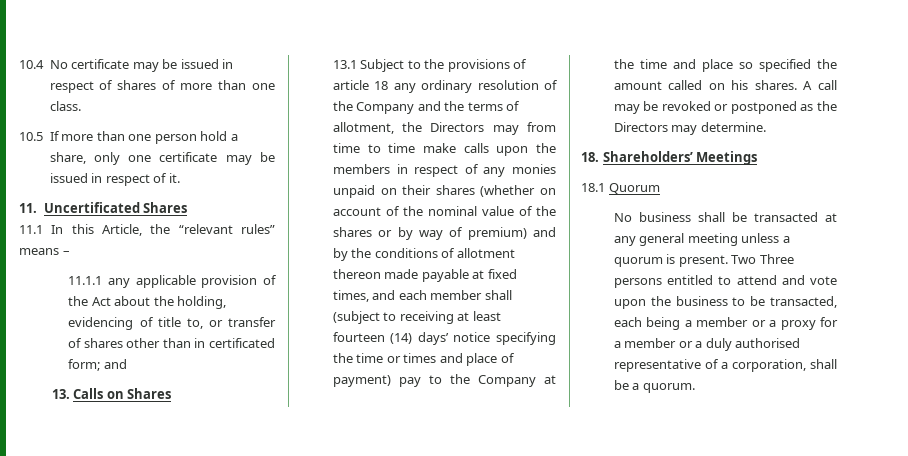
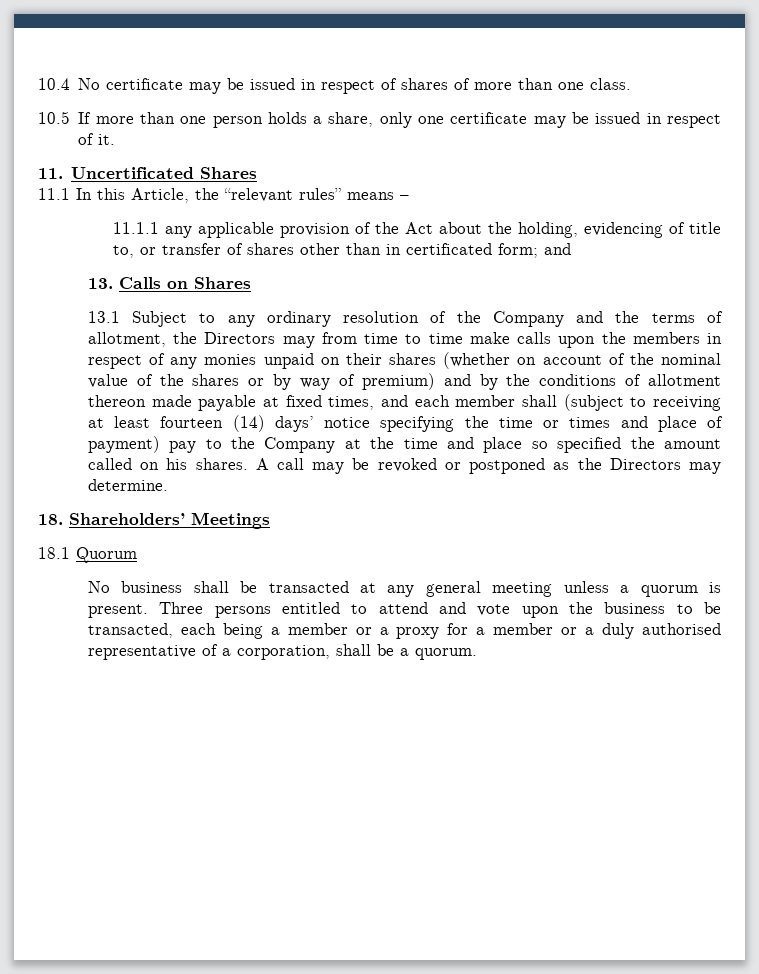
[200,131,228,141] hold -> [267,112,307,124] holds
[424,59,528,72] [332,80,389,90] the provisions of article 18 -> (216, 318) none
[731,255,757,264] Two -> (148, 611) none

